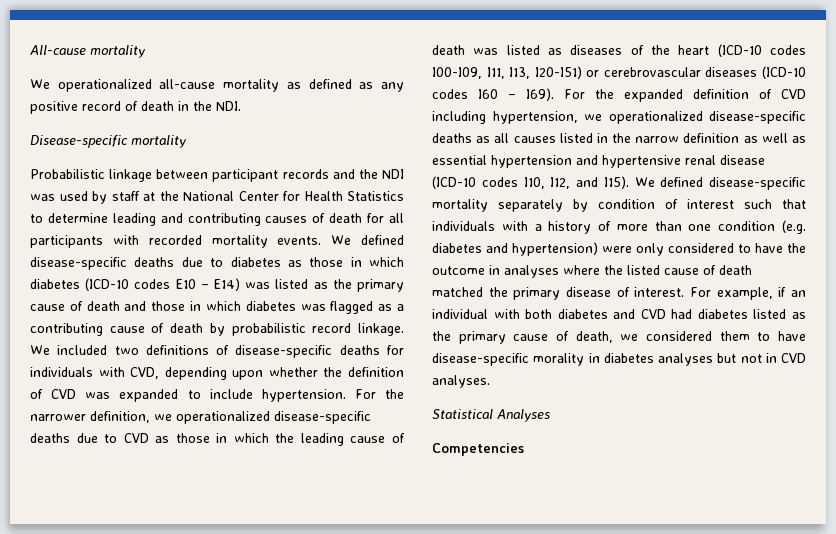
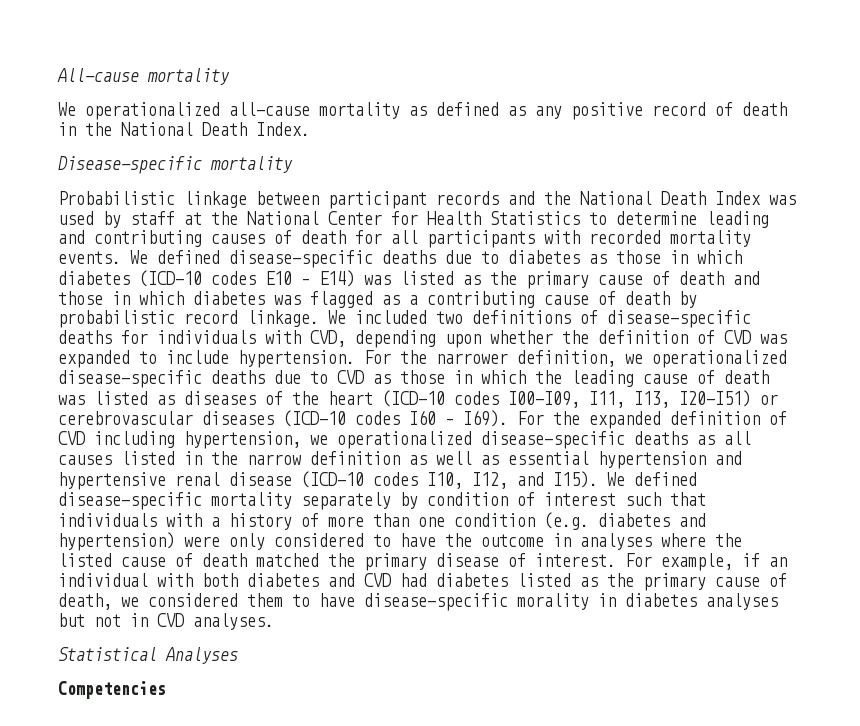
[216,101,241,111] NDI. -> [121,122,310,136] National Death Index.
[382,169,405,179] NDI -> [580,191,761,205] National Death Index

